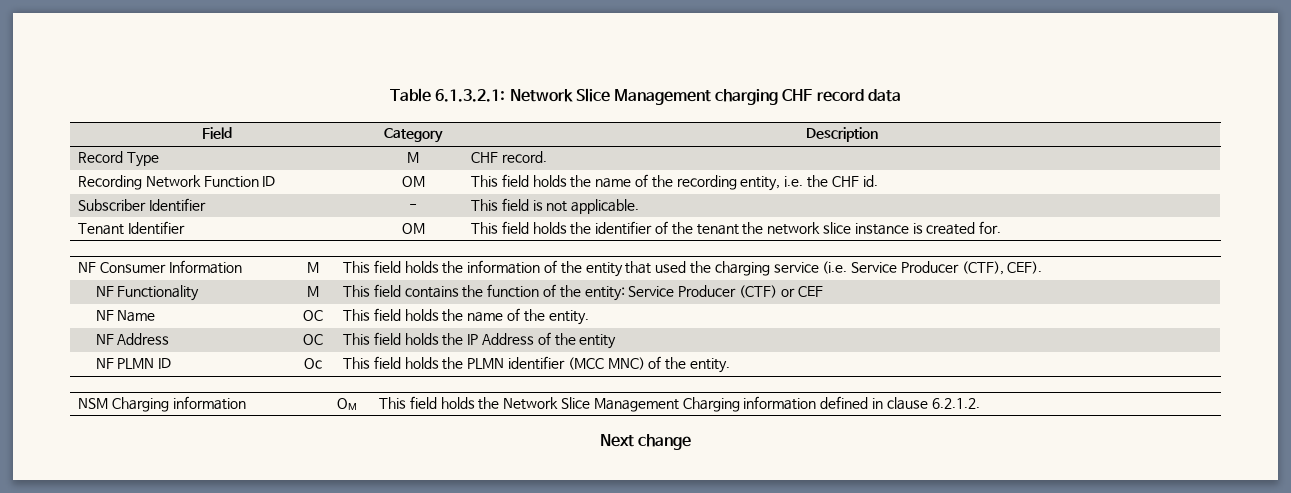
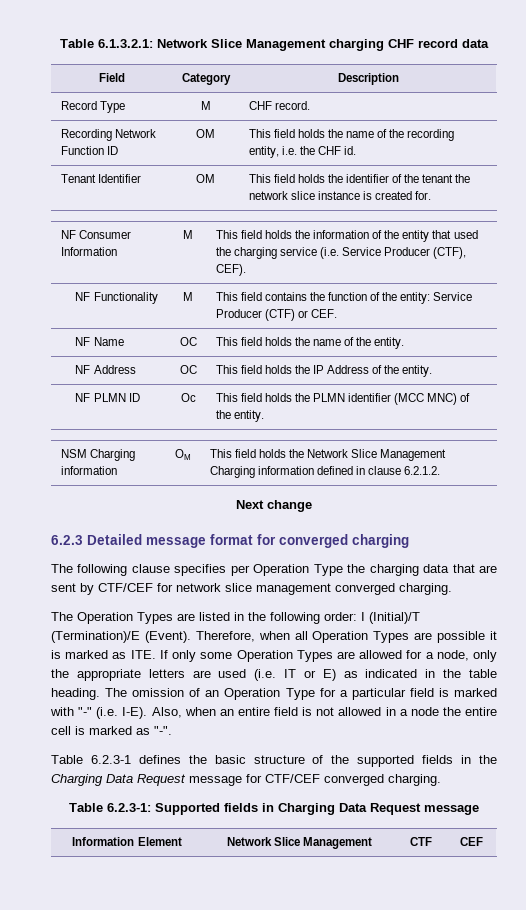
[78,198,206,212] [409,204,417,210] [471,198,640,214] // Subscriber Identifier | - | This field is not applicable. -> (357, 150) none
[797,286,823,297] CEF -> [310,309,337,318] CEF.
[579,334,617,349] entity -> [402,365,433,377] entity.
(692, 442) none -> [51,534,409,548] [51,564,497,576] [51,583,452,595] [51,612,420,624] [51,631,498,643] [51,650,498,662] [51,669,498,681] [51,688,497,700] [50,707,497,719] [51,726,172,735] [51,755,498,767] [51,774,441,786] [69,803,479,815] [72,837,182,846] [226,837,373,849] [410,837,432,846] [459,837,483,846] // 6.2.3 Detailed message format for converged charging // The following clause specifies per Operation Type the charging data that are sent by CTF/CEF for network slice management converged charging. // The Operation Types are listed in the following order: I (Initial)/T (Termination)/E (Event). Therefore, when all Operation Types are possible it is marked as ITE. If only some Operation Types are allowed for a node, only the appropriate letters are used (i.e. IT or E) as indicated in the table heading. The omission of an Operation Type for a particular field is marked with "-" (i.e. I-E). Also, when an entire field is not allowed in a node the entire cell is marked as "-". // Table 6.2.3-1 defines the basic structure of the supported fields in the Charging Data Request message for CTF/CEF converged charging. // Table 6.2.3-1: Supported fields in Charging Data Request message // Information Element | Network Slice Management | CTF | CEF

